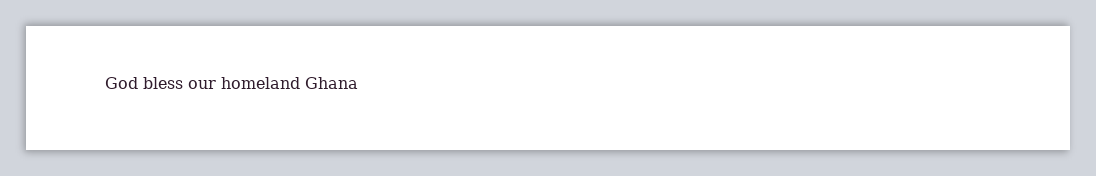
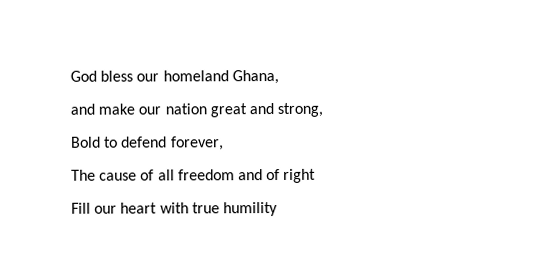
[305,77,358,89] Ghana -> [231,70,279,85] [70,102,324,118] [71,136,224,151] [71,168,317,183] [71,202,278,217] Ghana, // and make our nation great and strong, // Bold to defend forever, // The cause of all freedom and of right // Fill our heart with true humility

